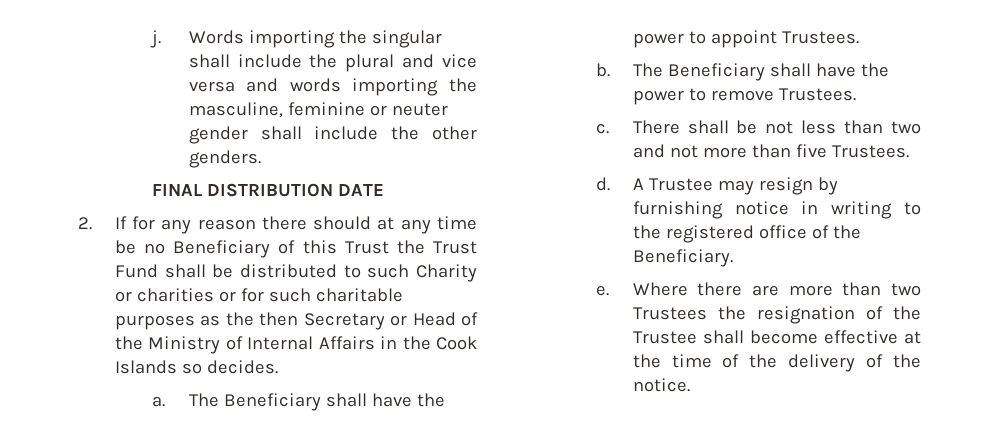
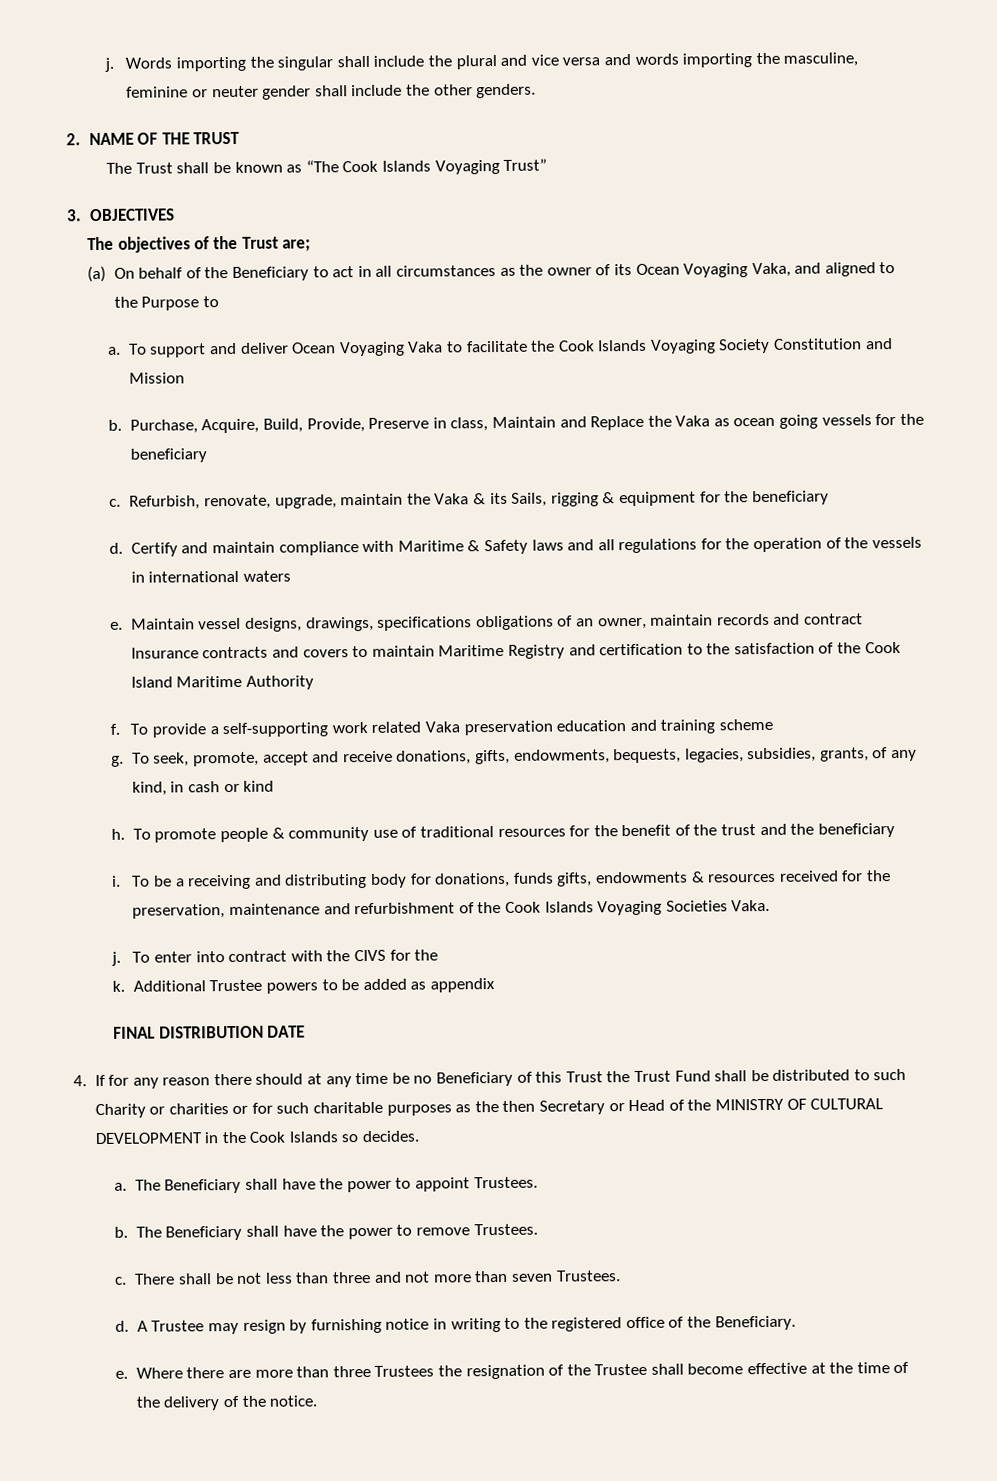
(261, 159) none -> [66,131,241,146] [106,158,548,175] [67,208,175,222] [87,235,312,253] [87,262,896,283] [113,296,219,311] [108,338,893,358] [128,372,185,384] [108,413,924,434] [129,448,207,463] [109,490,829,510] [109,536,922,557] [130,570,291,583] [110,613,863,632] [130,641,901,659] [130,675,314,690] [110,718,773,738] [111,747,918,767] [131,780,275,796] [111,823,895,843] [112,870,891,890] [132,899,771,919] [111,949,439,966] [112,978,495,994] // 2. NAME OF THE TRUST // The Trust shall be known as “The Cook Islands Voyaging Trust” // 3. OBJECTIVES // The objectives of the Trust are; // (a) On behalf of the Beneficiary to act in all circumstances as the owner of its Ocean Voyaging Vaka, and aligned to the Purpose to // a. To support and deliver Ocean Voyaging Vaka to facilitate the Cook Islands Voyaging Society Constitution and Mission // b. Purchase, Acquire, Build, Provide, Preserve in class, Maintain and Replace the Vaka as ocean going vessels for the beneficiary // c. Refurbish, renovate, upgrade, maintain the Vaka & its Sails, rigging & equipment for the beneficiary // d. Certify and maintain compliance with Maritime & Safety laws and all regulations for the operation of the vessels in international waters // e. Maintain vessel designs, drawings, specifications obligations of an owner, maintain records and contract Insurance contracts and covers to maintain Maritime Registry and certification to the satisfaction of the Cook Island Maritime Authority // f. To provide a self-supporting work related Vaka preservation education and training scheme // g. To seek, promote, accept and receive donations, gifts, endowments, bequests, legacies, subsidies, grants, of any kind, in cash or kind // h. To promote people & community use of traditional resources for the benefit of the trust and the beneficiary // i. To be a receiving and distributing body for donations, funds gifts, endowments & resources received for the preservation, maintenance and refurbishment of the Cook Islands Voyaging Societies Vaka. // j. To enter into contract with the CIVS for the // k. Additional Trustee powers to be added as appendix
[78,217,92,230] 2. -> [73,1075,87,1087] 4.
[148,336,375,354] Ministry of Internal Affairs -> [714,1098,884,1111] [94,1132,203,1145] MINISTRY OF CULTURAL DEVELOPMENT
[891,121,922,134] two -> [332,1271,372,1284] three
[795,144,827,158] five -> [511,1273,553,1282] seven
[891,283,921,296] two -> [332,1365,371,1378] three

